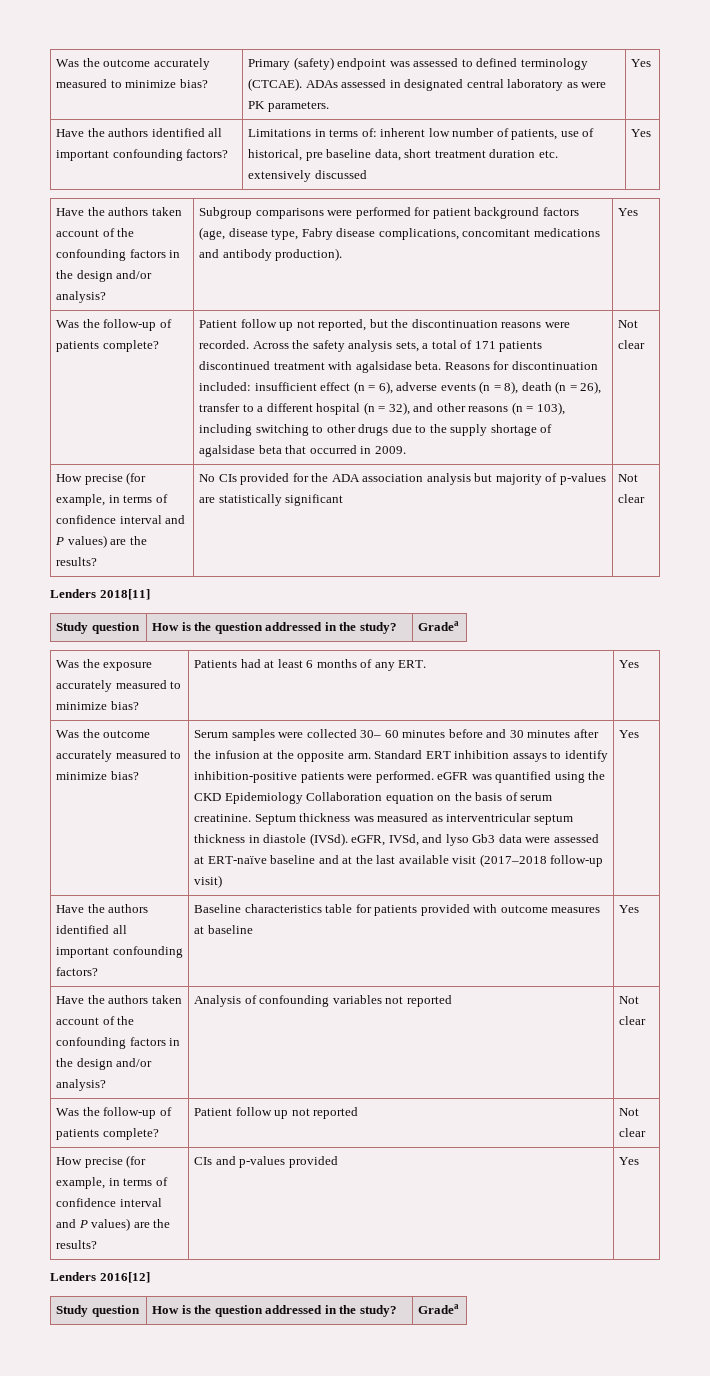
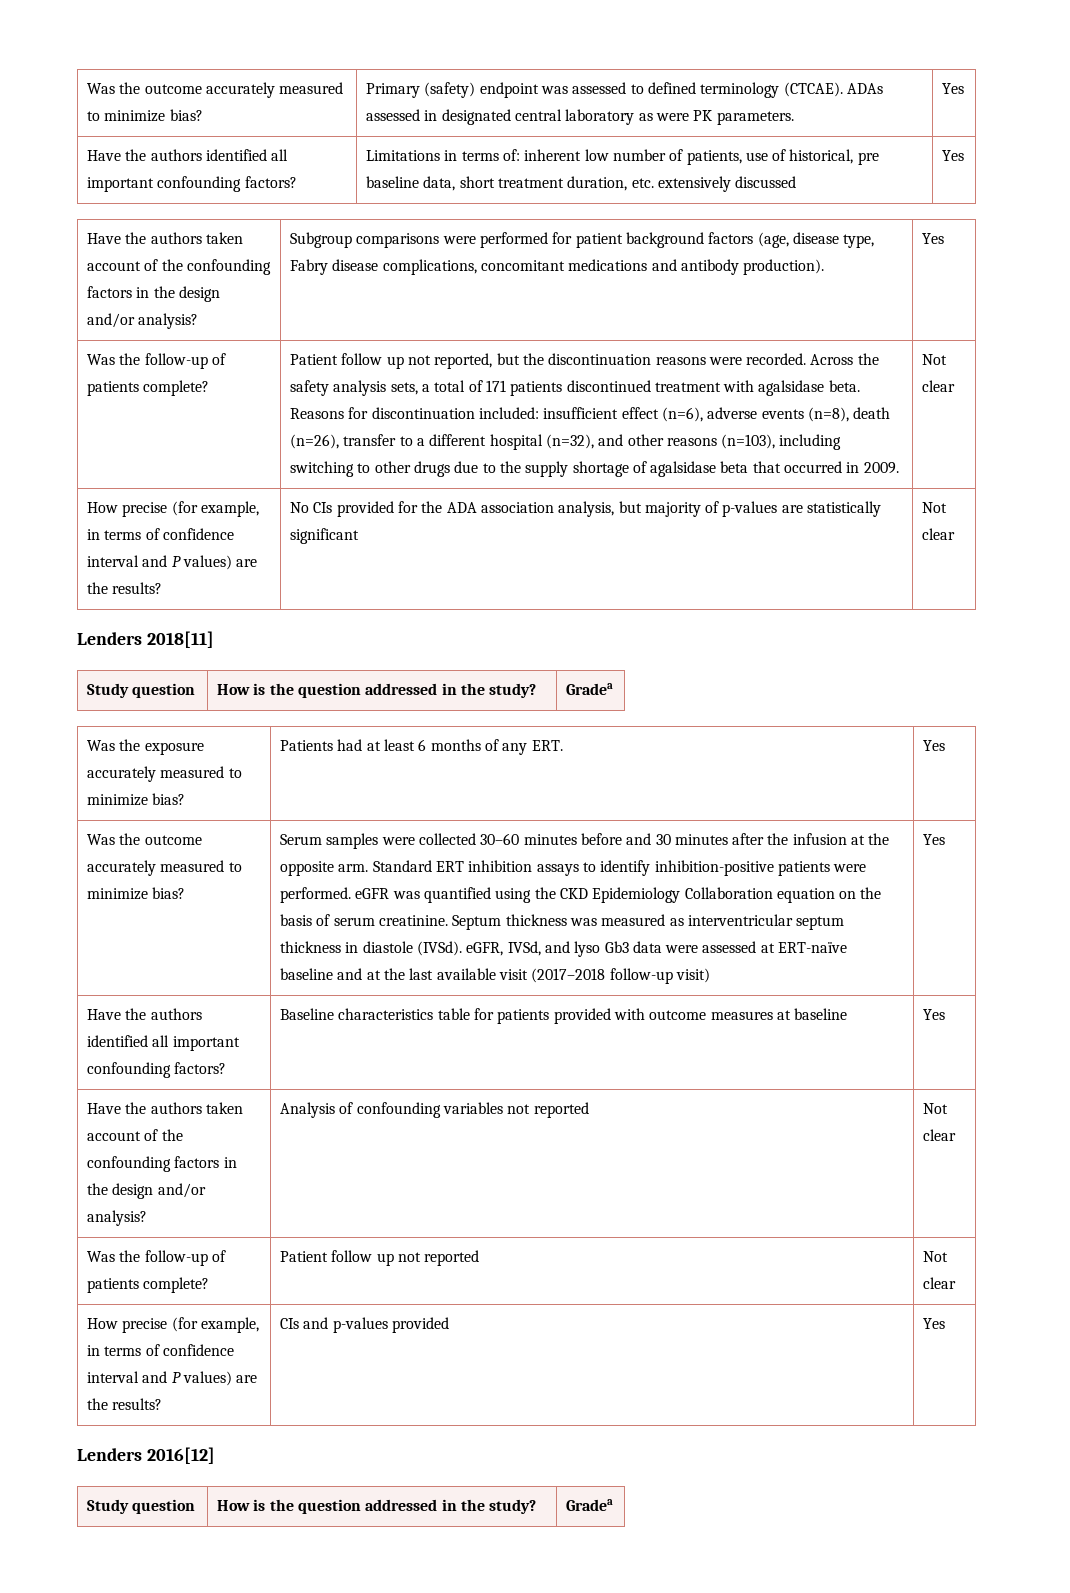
[489,149,536,158] duration -> [567,176,628,191] duration,
[353,381,602,394] (n = 6), adverse events (n = 8), death (n = 26), -> [661,407,891,422] [289,434,339,449] (n=6), adverse events (n=8), death (n=26),
[363,402,565,415] (n = 32), and other reasons (n = 103), -> [545,434,776,449] (n=32), and other reasons (n=103),
[426,473,471,485] analysis -> [558,501,615,517] analysis,
[360,730,399,738] 30– 60 -> [480,833,520,845] 30–60

